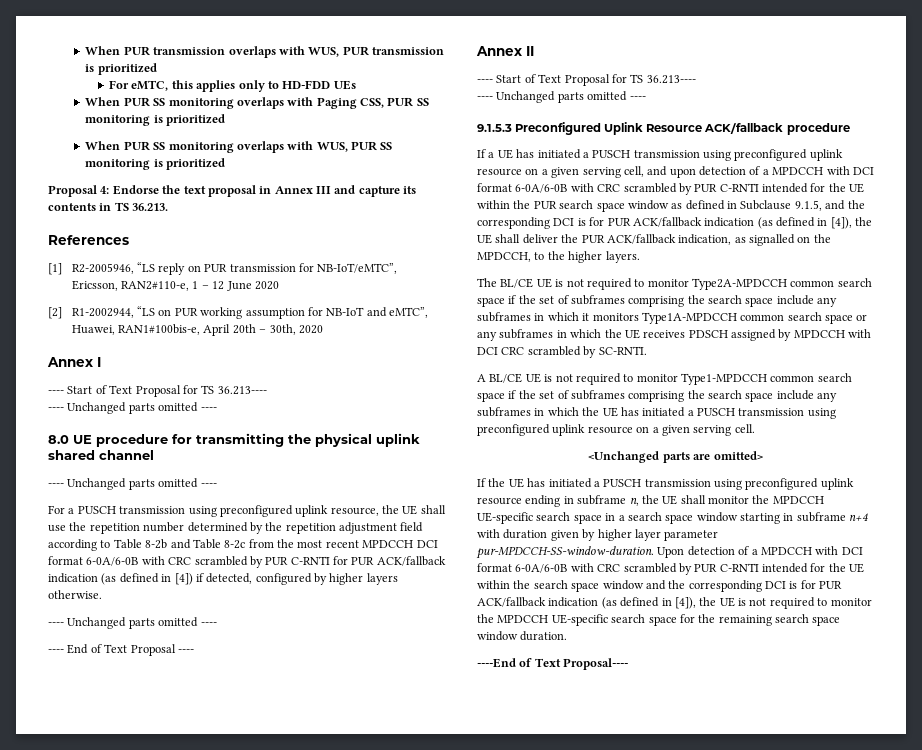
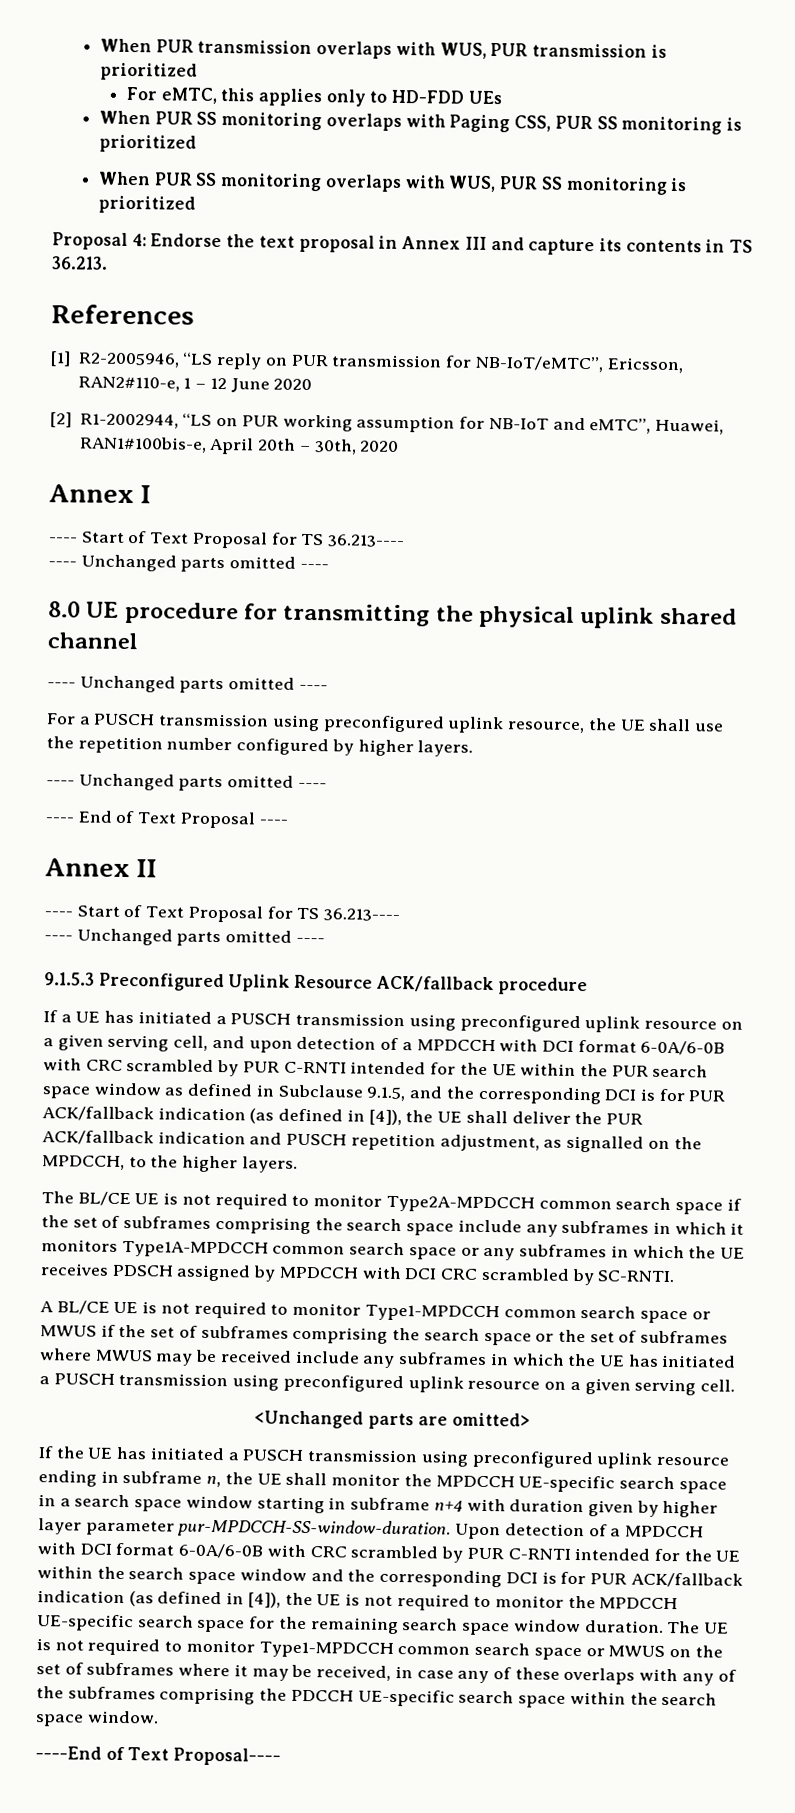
[187,522,424,534] [48,539,438,551] [48,556,446,568] [48,573,253,585] determined by the repetition adjustment field according to Table 8-2b and Table 8-2c from the most recent MPDCCH DCI format 6-0A/6-0B with CRC scrambled by PUR C-RNTI for PUR ACK/fallback indication (as defined in [4]) if detected, -> (233, 744) none
[366,573,398,585] [48,590,102,599] layers otherwise. -> [417,740,474,757] layers.
[678,234,732,245] indication, -> [157,1131,540,1152] indication and PUSCH repetition adjustment,
[508,390,774,402] if the set of subframes comprising the search space -> [691,1311,711,1320] [40,1324,729,1346] [39,1348,292,1366] or MWUS if the set of subframes comprising the search space or the set of subframes where MWUS may be received
(568, 636) none -> [667,1621,729,1634] [36,1638,723,1661] [36,1662,737,1686] [36,1686,718,1708] [35,1710,159,1727] The UE is not required to monitor Type1-MPDCCH common search space or MWUS on the set of subframes where it may be received, in case any of these overlaps with any of the subframes comprising the PDCCH UE-specific search space within the search space window.

